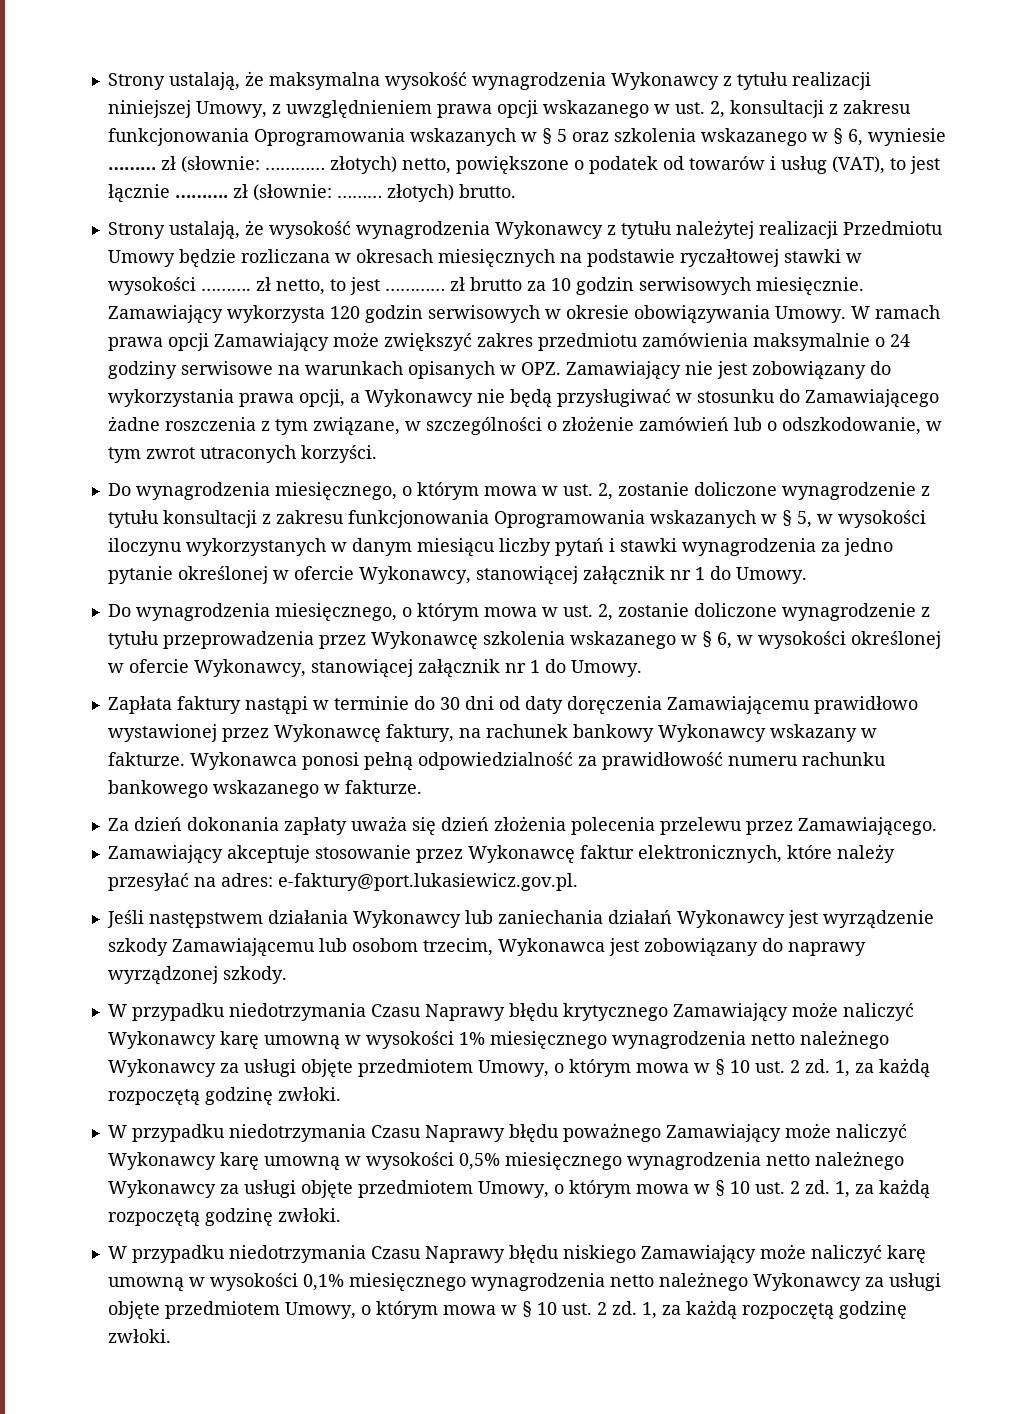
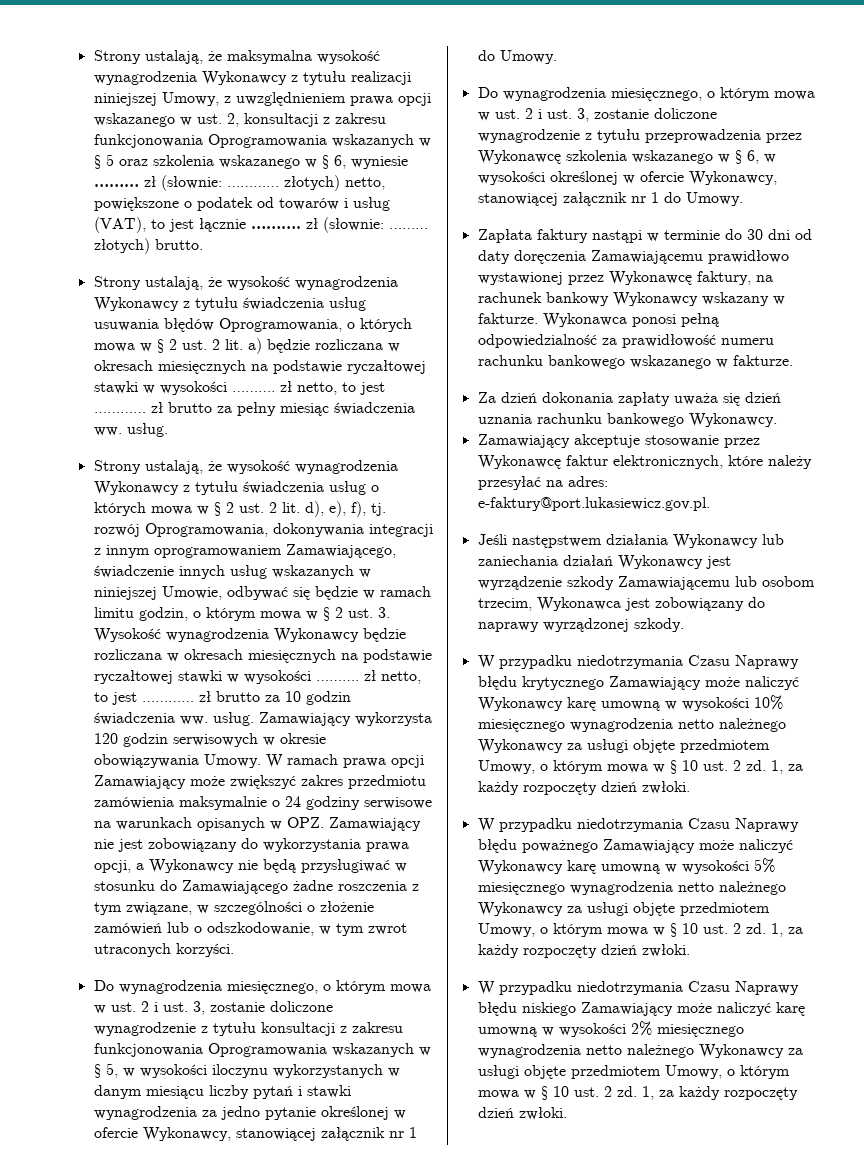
[675,220,943,239] [107,250,175,267] należytej realizacji Przedmiotu Umowy -> [242,297,366,311] [93,318,412,332] [93,338,400,354] [93,360,426,374] [93,381,385,395] [93,402,415,416] [93,423,168,437] [93,460,398,474] [93,481,379,495] [93,501,386,517] [93,523,433,537] [93,544,396,558] [93,565,371,579] [93,586,431,600] [93,607,390,621] [93,628,359,642] świadczenia usług usuwania błędów Oprogramowania, o których mowa w § 2 ust. 2 lit. a) będzie rozliczana w okresach miesięcznych na podstawie ryczałtowej stawki w wysokości ………. zł netto, to jest ………… zł brutto za pełny miesiąc świadczenia ww. usług. // Strony ustalają, że wysokość wynagrodzenia Wykonawcy z tytułu świadczenia usług o których mowa w § 2 ust. 2 lit. d), e), f), tj. rozwój Oprogramowania, dokonywania integracji z innym oprogramowaniem Zamawiającego, świadczenie innych usług wskazanych w niniejszej Umowie, odbywać się będzie w ramach limitu godzin, o którym mowa w § 2 ust. 3. Wysokość wynagrodzenia Wykonawcy
[638,277,864,295] serwisowych miesięcznie. -> [93,712,254,726] świadczenia ww. usług.
[597,483,613,500] 2, -> [140,1001,205,1015] 2 i ust. 3,
[597,604,613,621] 2, -> [524,108,589,122] 2 i ust. 3,
[493,816,937,836] złożenia polecenia przelewu przez Zamawiającego. -> [477,413,777,427] uznania rachunku bankowego Wykonawcy.
[458,1032,485,1045] 1% -> [753,695,783,710] 10%
[878,1058,930,1078] [107,1087,273,1106] każdą rozpoczętą godzinę -> [477,781,637,795] każdy rozpoczęty dzień
[458,1153,500,1170] 0,5% -> [753,858,775,873] 5%
[878,1179,930,1199] [107,1208,273,1227] każdą rozpoczętą godzinę -> [477,944,637,958] każdy rozpoczęty dzień
[302,1274,344,1291] 0,1% -> [630,1021,652,1036] 2%
[685,1300,907,1320] każdą rozpoczętą godzinę -> [678,1086,798,1100] [477,1107,514,1118] każdy rozpoczęty dzień

